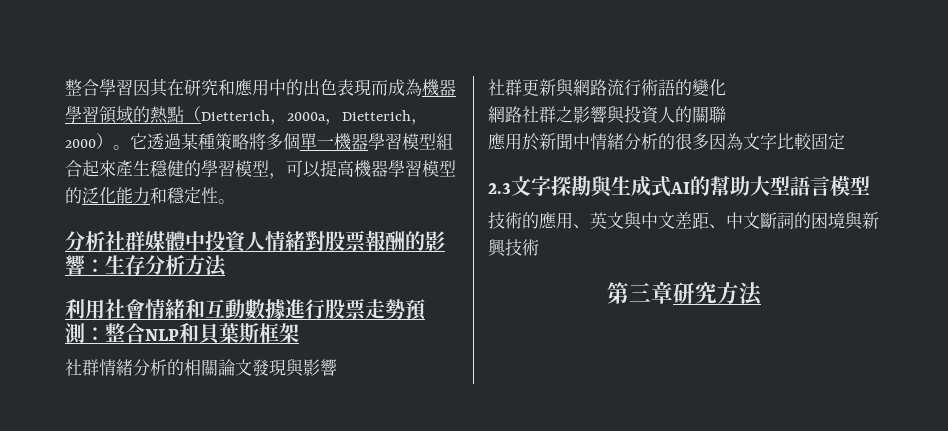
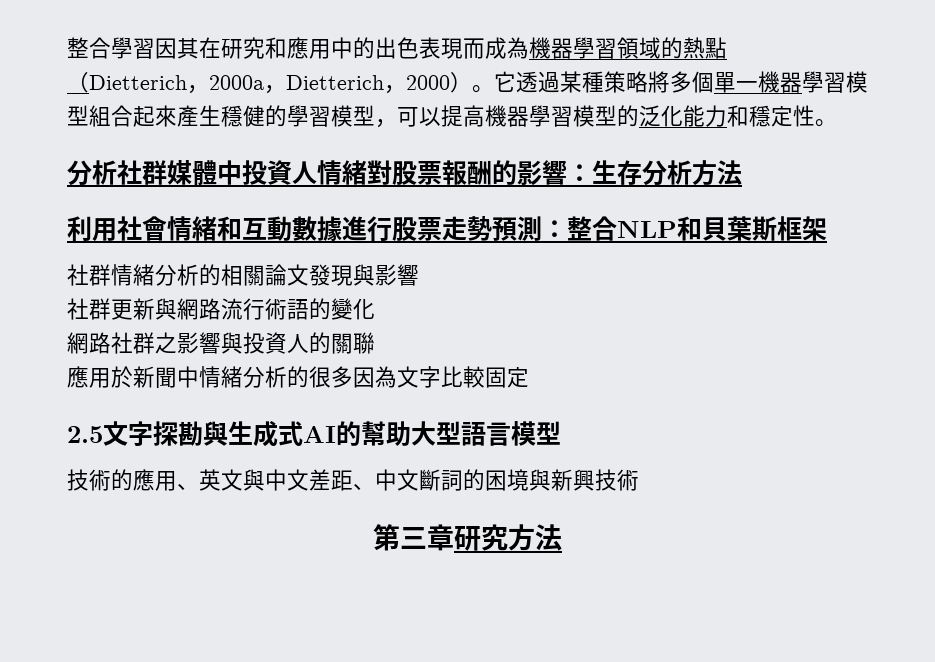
[488,183,511,194] 2.3 -> [67,426,103,443] 2.5

